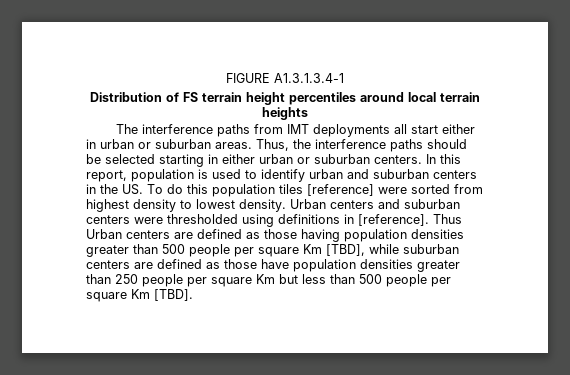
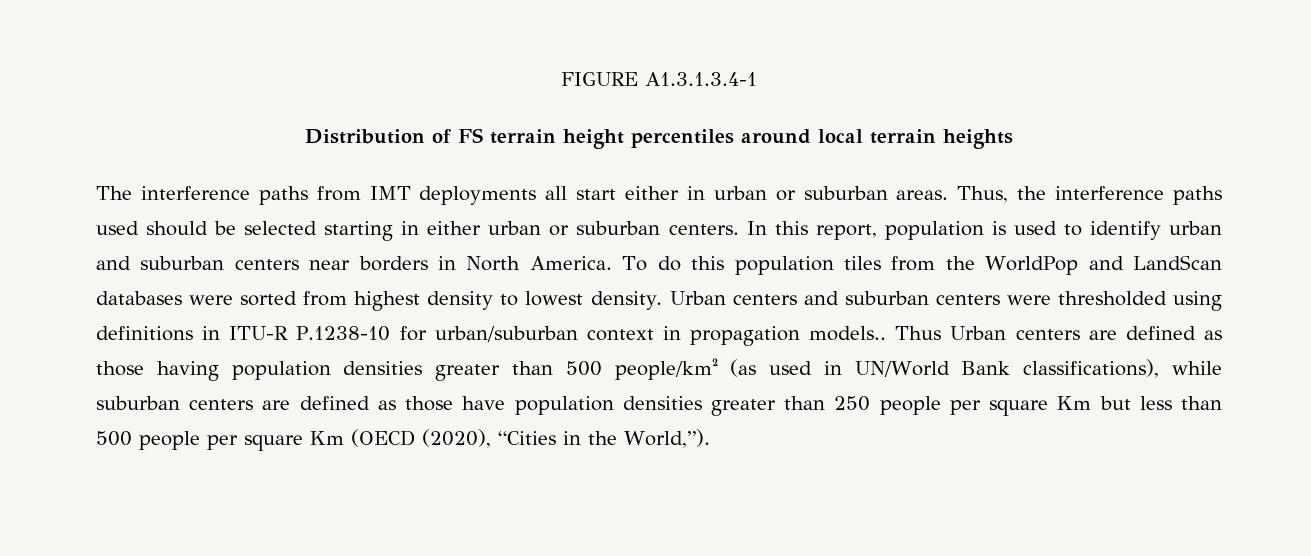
(423, 145) none -> [96,221,139,235] used
[86,184,143,195] in the US. -> [309,256,612,271] near borders in North America.
[307,184,374,196] [reference] -> [891,255,1222,275] [96,291,182,305] from the WorldPop and LandScan databases
[358,214,429,226] [reference]. -> [229,326,887,346] ITU-R P.1238-10 for urban/suburban context in propagation models..
[189,244,365,257] people per square Km [TBD], -> [614,358,1160,380] people/km² (as used in UN/World Bank classifications),
[154,289,193,301] [TBD]. -> [351,429,710,448] (OECD (2020), “Cities in the World,”).

